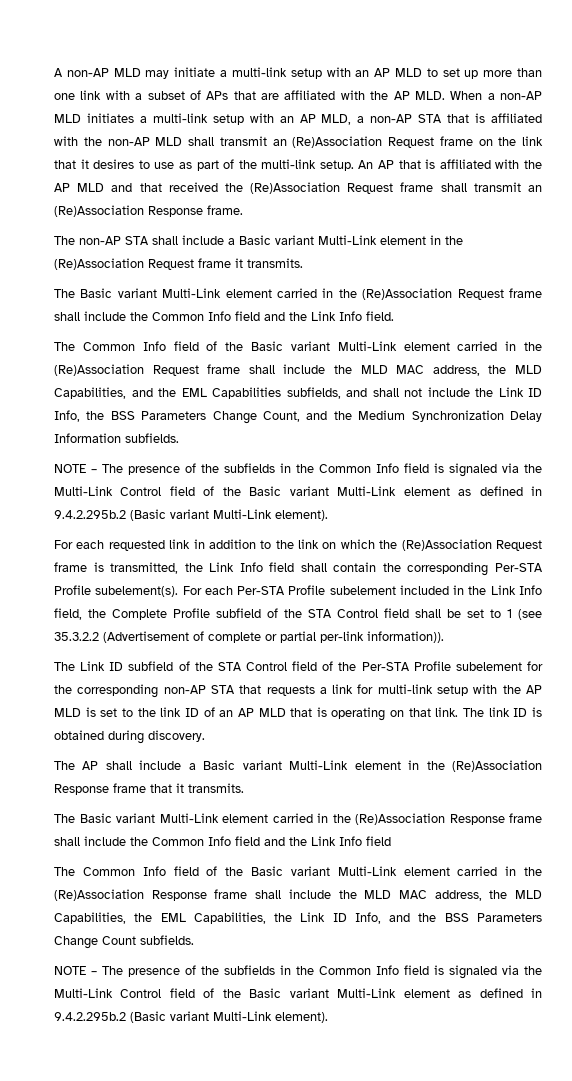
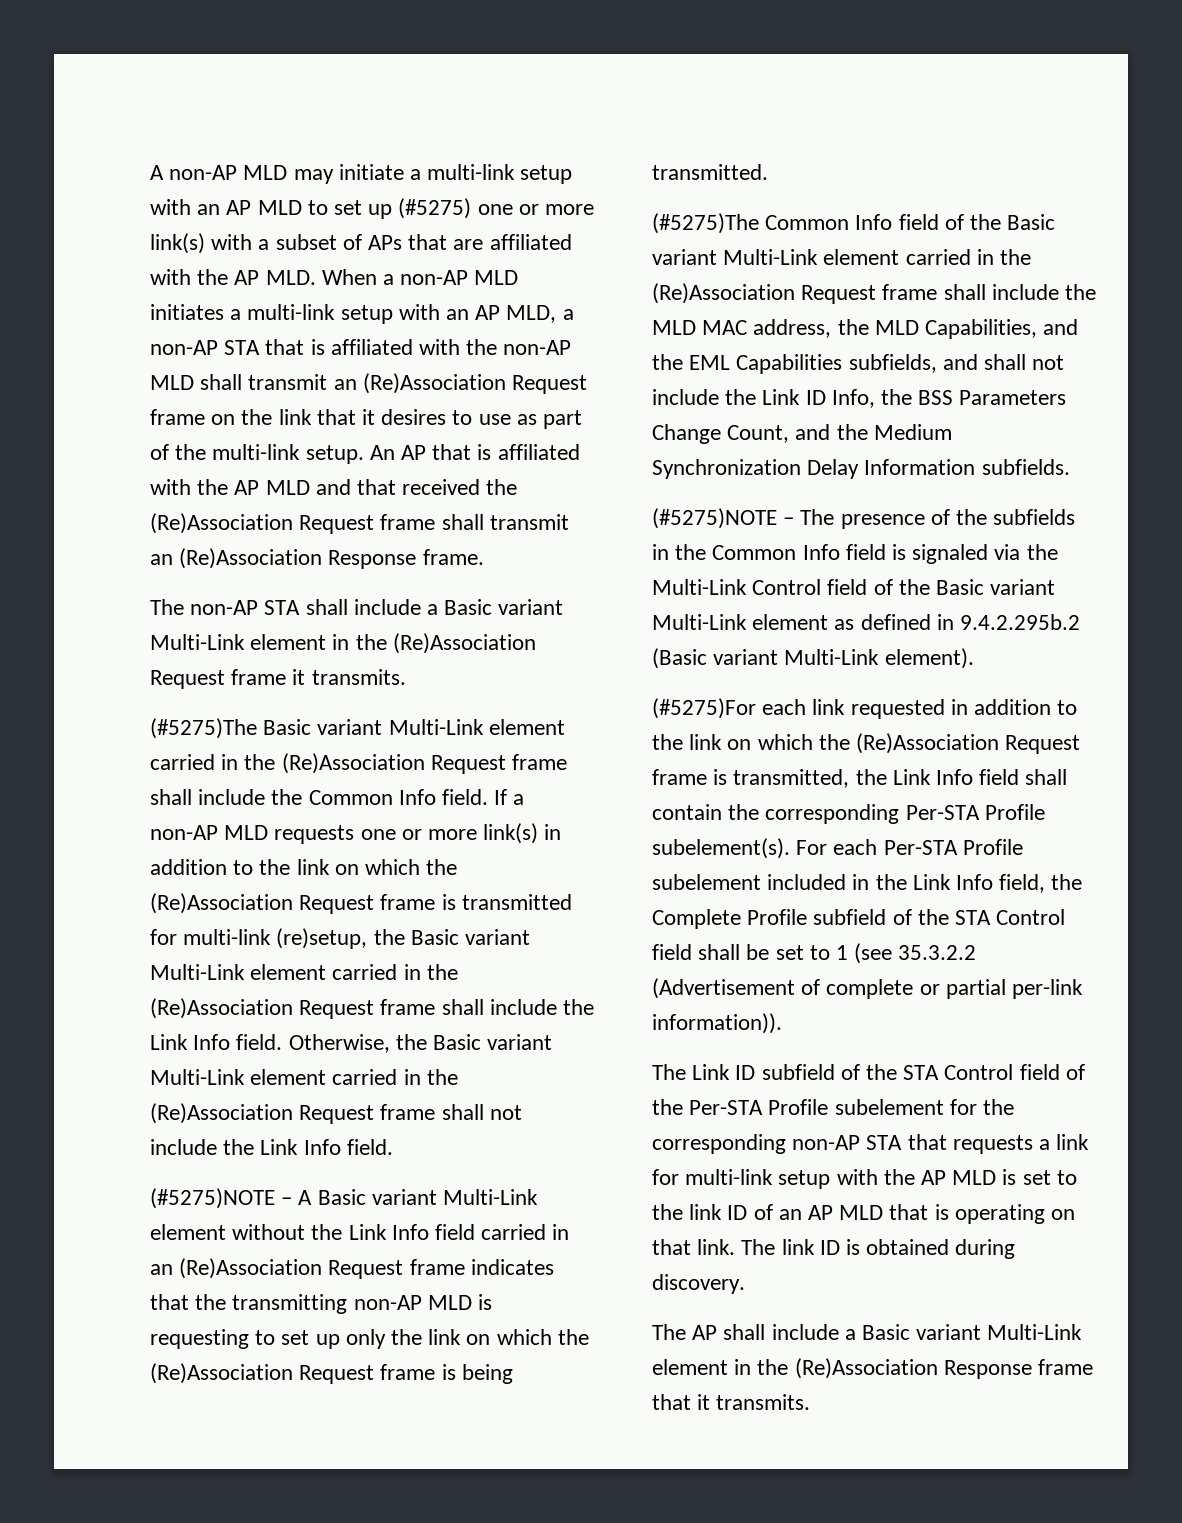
[483,68,542,77] [54,90,102,100] more than one link -> [398,198,595,219] [150,233,205,254] (#5275) one or more link(s)
[54,289,75,298] The -> [150,718,257,739] (#5275)The
[235,311,394,321] [54,342,75,351] field and the Link Info field. // The -> [442,789,525,805] [150,823,562,844] [150,859,458,875] [150,893,572,914] [150,928,531,949] [150,964,458,980] [150,998,595,1019] [150,1034,553,1053] [150,1069,458,1085] [150,1103,522,1124] [150,1139,393,1155] [150,1188,539,1209] [150,1224,570,1240] [150,1258,554,1279] [150,1294,493,1314] [150,1329,589,1349] [150,1363,513,1384] [652,164,768,180] [652,213,759,234] field. If a non-AP MLD requests one or more link(s) in addition to the link on which the (Re)Association Request frame is transmitted for multi-link (re)setup, the Basic variant Multi-Link element carried in the (Re)Association Request frame shall include the Link Info field. Otherwise, the Basic variant Multi-Link element carried in the (Re)Association Request frame shall not include the Link Info field. // (#5275)NOTE – A Basic variant Multi-Link element without the Link Info field carried in an (Re)Association Request frame indicates that the transmitting non-AP MLD is requesting to set up only the link on which the (Re)Association Request frame is being transmitted. // (#5275)The
[54,464,86,473] NOTE -> [652,508,777,529] (#5275)NOTE
[54,539,191,551] For each requested link -> [652,698,945,719] (#5275)For each link requested
[54,813,542,825] [54,836,391,846] [54,866,542,876] [54,889,542,901] [54,912,542,924] [54,935,194,949] [54,965,542,979] [54,988,542,998] [54,1011,328,1023] // The Basic variant Multi-Link element carried in the (Re)Association Response frame shall include the Common Info field and the Link Info field // The Common Info field of the Basic variant Multi-Link element carried in the (Re)Association Response frame shall include the MLD MAC address, the MLD Capabilities, the EML Capabilities, the Link ID Info, and the BSS Parameters Change Count subfields. // NOTE – The presence of the subfields in the Common Info field is signaled via the Multi-Link Control field of the Basic variant Multi-Link element as defined in 9.4.2.295b.2 (Basic variant Multi-Link element). -> (811, 1402) none

